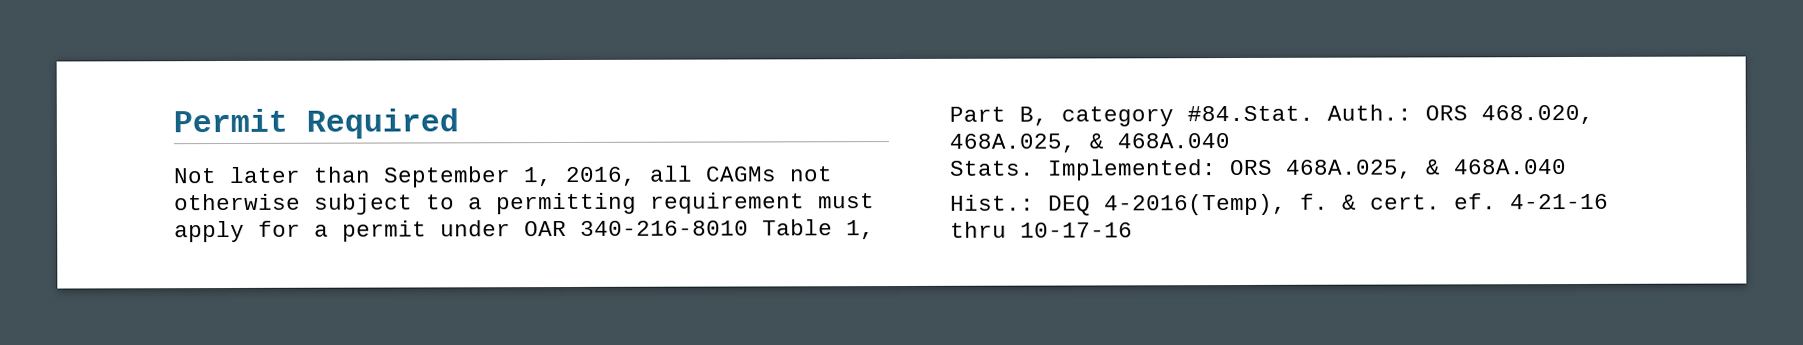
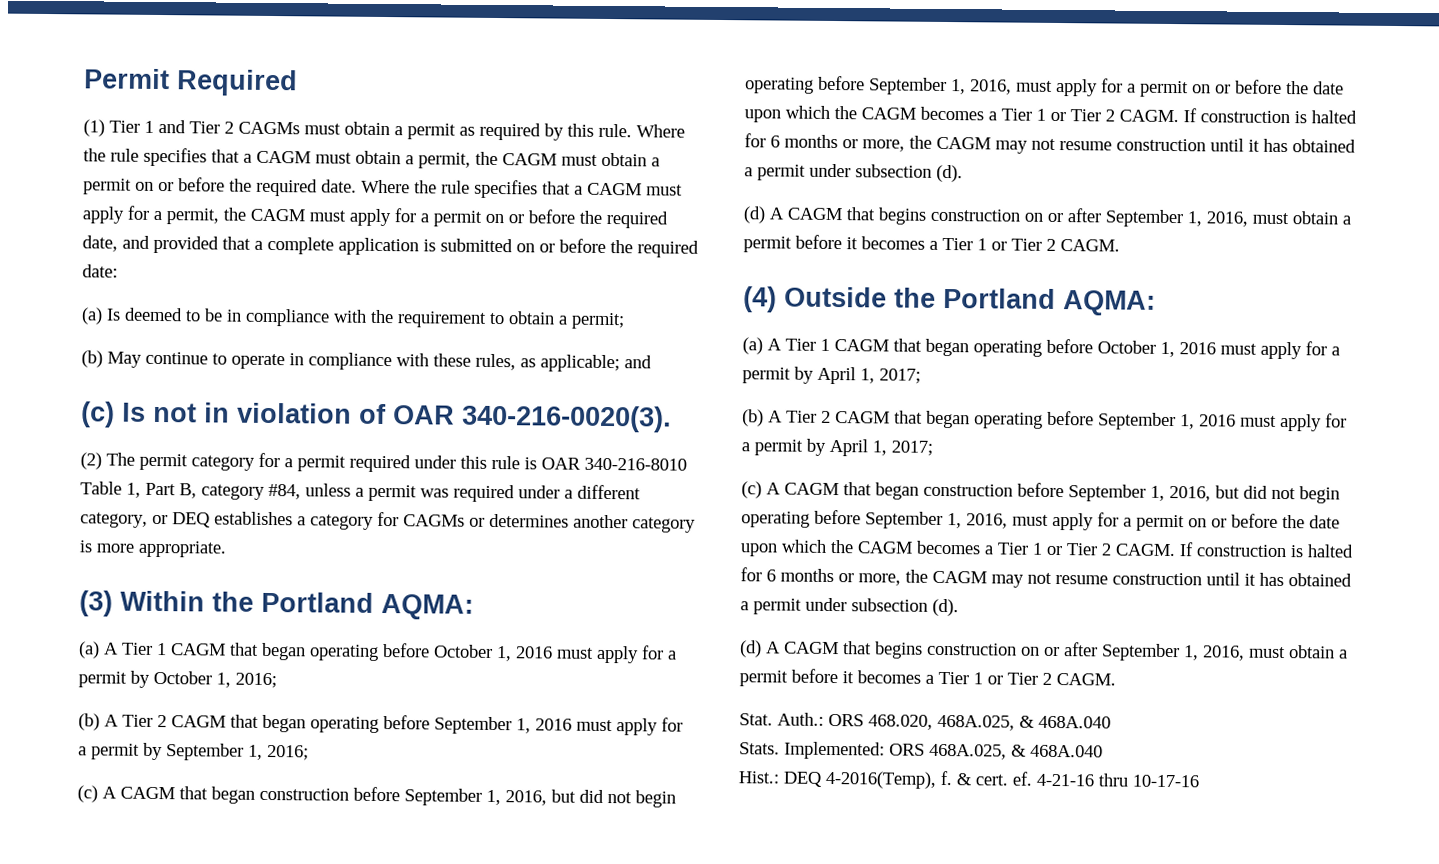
[173,165,833,188] [174,192,875,215] [174,220,511,243] Not later than September 1, 2016, all CAGMs not otherwise subject to a permitting requirement must apply for a permit under -> [83,119,685,141] [83,147,660,169] [83,177,683,199] [82,205,668,229] [82,235,699,258] [82,264,118,278] [81,307,625,330] [81,350,652,373] [81,401,672,433] [80,452,537,473] (1) Tier 1 and Tier 2 CAGMs must obtain a permit as required by this rule. Where the rule specifies that a CAGM must obtain a permit, the CAGM must obtain a permit on or before the required date. Where the rule specifies that a CAGM must apply for a permit, the CAGM must apply for a permit on or before the required date, and provided that a complete application is submitted on or before the required date: // (a) Is deemed to be in compliance with the requirement to obtain a permit; // (b) May continue to operate in compliance with these rules, as applicable; and // (c) Is not in violation of OAR 340-216-0020(3). // (2) The permit category for a permit required under this rule is
[1187,105,1314,122] #84.Stat. -> [268,483,641,503] [80,511,696,533] [79,540,227,558] [79,590,474,620] [78,641,677,664] [78,670,277,689] [78,713,683,736] [78,742,309,761] [77,785,676,808] [745,75,1344,98] [744,105,1357,124] [744,133,1356,154] [744,163,963,183] [743,206,1351,228] [743,234,1120,253] [743,286,1156,316] [742,337,1340,360] [742,366,921,385] [742,409,1347,432] [741,438,933,457] [741,481,1340,504] [741,509,1340,532] [740,539,1354,558] [740,567,1352,588] [740,597,959,617] [739,640,1348,662] [739,668,1116,687] [739,713,773,726] #84, unless a permit was required under a different category, or DEQ establishes a category for CAGMs or determines another category is more appropriate. // (3) Within the Portland AQMA: // (a) A Tier 1 CAGM that began operating before October 1, 2016 must apply for a permit by October 1, 2016; // (b) A Tier 2 CAGM that began operating before September 1, 2016 must apply for a permit by September 1, 2016; // (c) A CAGM that began construction before September 1, 2016, but did not begin operating before September 1, 2016, must apply for a permit on or before the date upon which the CAGM becomes a Tier 1 or Tier 2 CAGM. If construction is halted for 6 months or more, the CAGM may not resume construction until it has obtained a permit under subsection (d). // (d) A CAGM that begins construction on or after September 1, 2016, must obtain a permit before it becomes a Tier 1 or Tier 2 CAGM. // (4) Outside the Portland AQMA: // (a) A Tier 1 CAGM that began operating before October 1, 2016 must apply for a permit by April 1, 2017; // (b) A Tier 2 CAGM that began operating before September 1, 2016 must apply for a permit by April 1, 2017; // (c) A CAGM that began construction before September 1, 2016, but did not begin operating before September 1, 2016, must apply for a permit on or before the date upon which the CAGM becomes a Tier 1 or Tier 2 CAGM. If construction is halted for 6 months or more, the CAGM may not resume construction until it has obtained a permit under subsection (d). // (d) A CAGM that begins construction on or after September 1, 2016, must obtain a permit before it becomes a Tier 1 or Tier 2 CAGM. // Stat.

